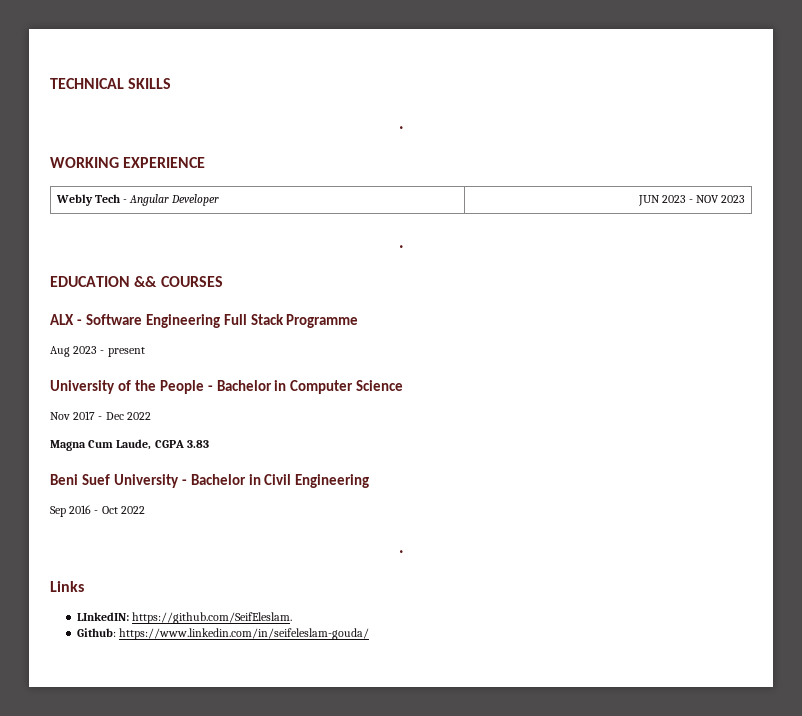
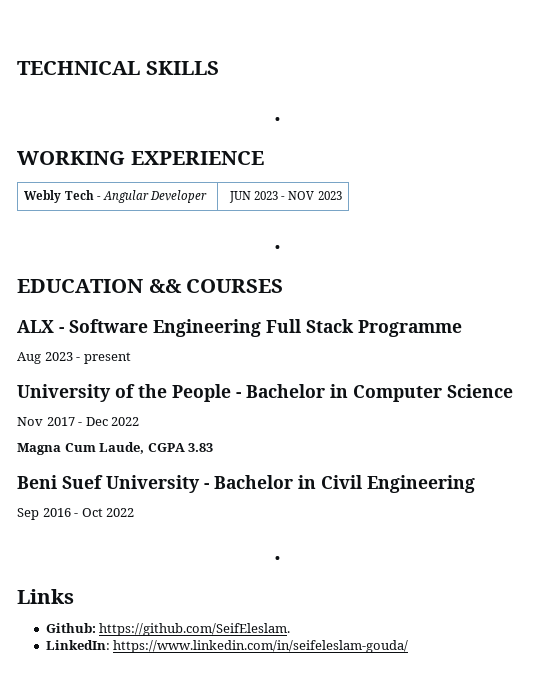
[76,612,129,621] LInkedIN: -> [45,623,96,633] Github:
[76,628,116,637] Github: -> [45,640,110,650] LinkedIn:

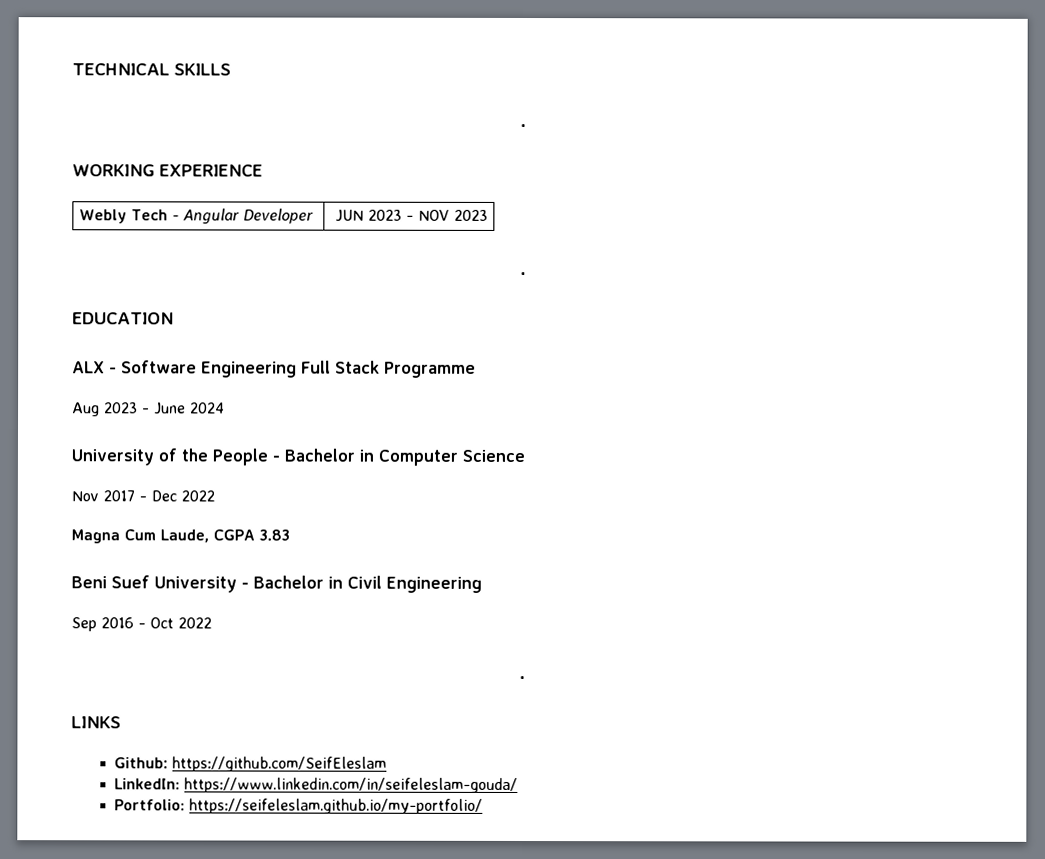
[148,279,284,293] && COURSES -> (174, 318) none
[83,352,131,364] present -> [154,402,225,415] June 2024
[17,589,74,604] Links -> [71,716,121,729] LINKS
[99,623,291,636] https://github.com/SeifEleslam. -> [171,756,387,772] https://github.com/SeifEleslam
(409, 646) none -> [113,798,483,814] // Portfolio: https://seifeleslam.github.io/my-portfolio/

